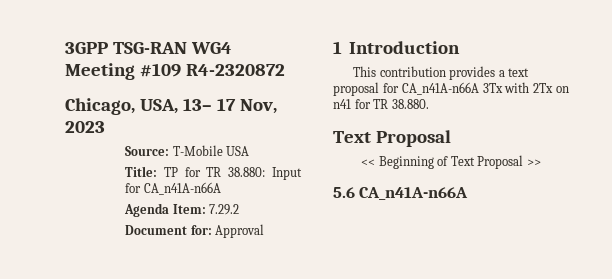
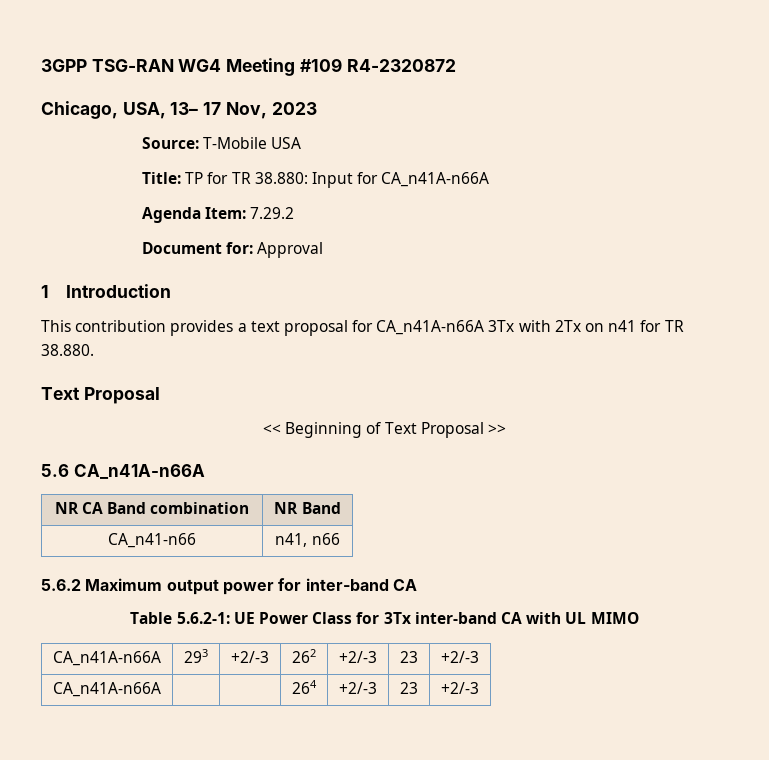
(469, 193) none -> [54,502,250,514] [274,502,341,514] [108,533,196,548] [275,533,340,547] [41,578,417,595] [130,612,639,624] [53,651,161,666] [184,649,208,663] [231,651,269,663] [292,649,316,663] [339,651,377,663] [400,651,418,663] [441,651,479,663] [53,682,161,697] [292,680,317,694] [339,682,377,694] [400,682,418,694] [441,682,479,694] // NR CA Band combination | NR Band // CA_n41-n66 | n41, n66 // 5.6.2 Maximum output power for inter-band CA // Table 5.6.2-1: UE Power Class for 3Tx inter-band CA with UL MIMO // CA_n41A-n66A | 293 | +2/-3 | 262 | +2/-3 | 23 | +2/-3 // CA_n41A-n66A | | | 264 | +2/-3 | 23 | +2/-3

